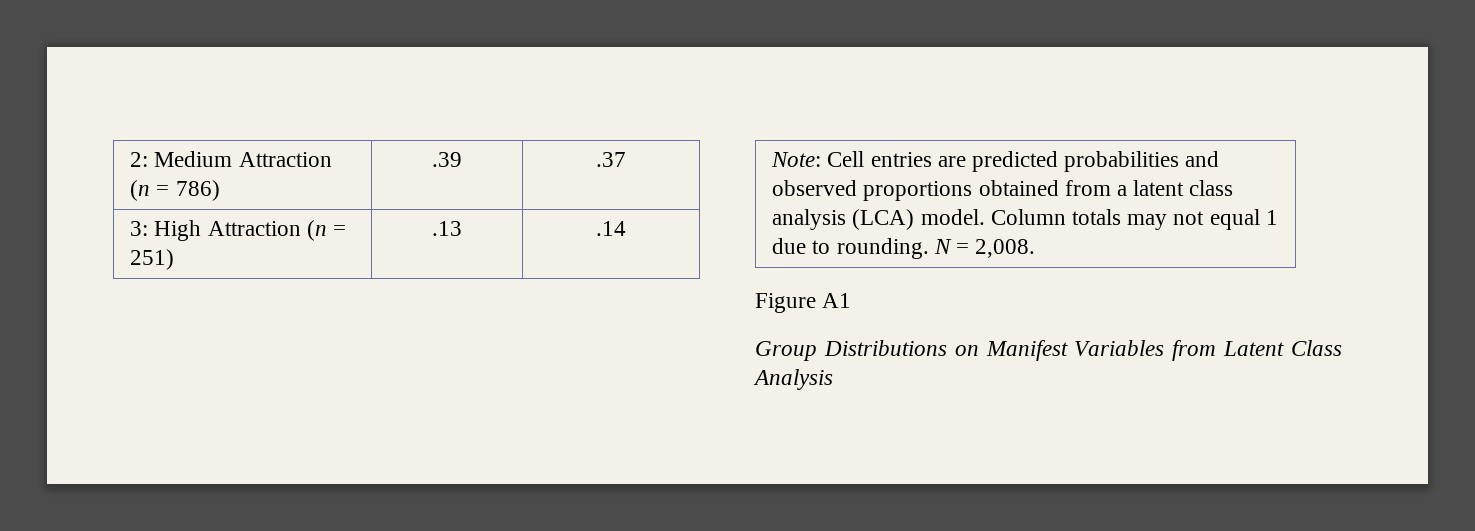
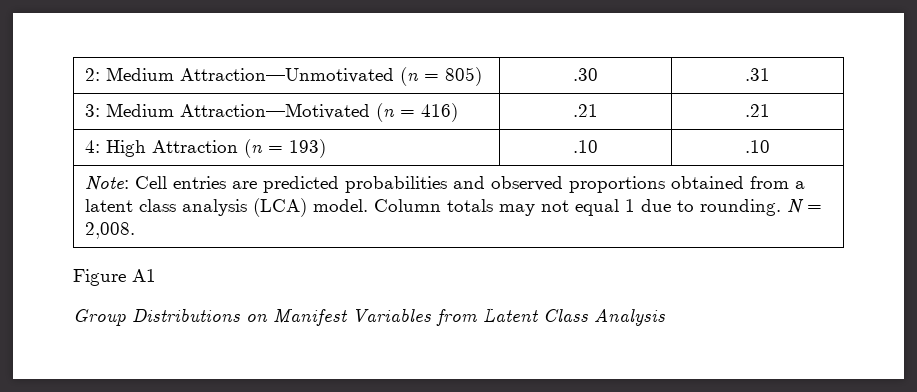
[238,152,332,167] [130,180,220,201] [432,152,462,167] [596,152,626,167] [130,221,149,236] Attraction (n = 786) | .39 | .37 // 3: -> [179,67,482,86] [573,68,598,81] [745,68,770,81] [84,103,458,122] [573,104,598,117] [745,104,770,117] [84,140,100,153] Attraction—Unmotivated (n = 805) | .30 | .31 // 3: Medium Attraction—Motivated (n = 416) | .21 | .21 // 4:
[130,249,175,270] [432,221,462,236] [596,221,626,236] 251) | .13 | .14 -> [288,139,326,158] [573,140,598,153] [745,140,770,153] 193) | .10 | .10

